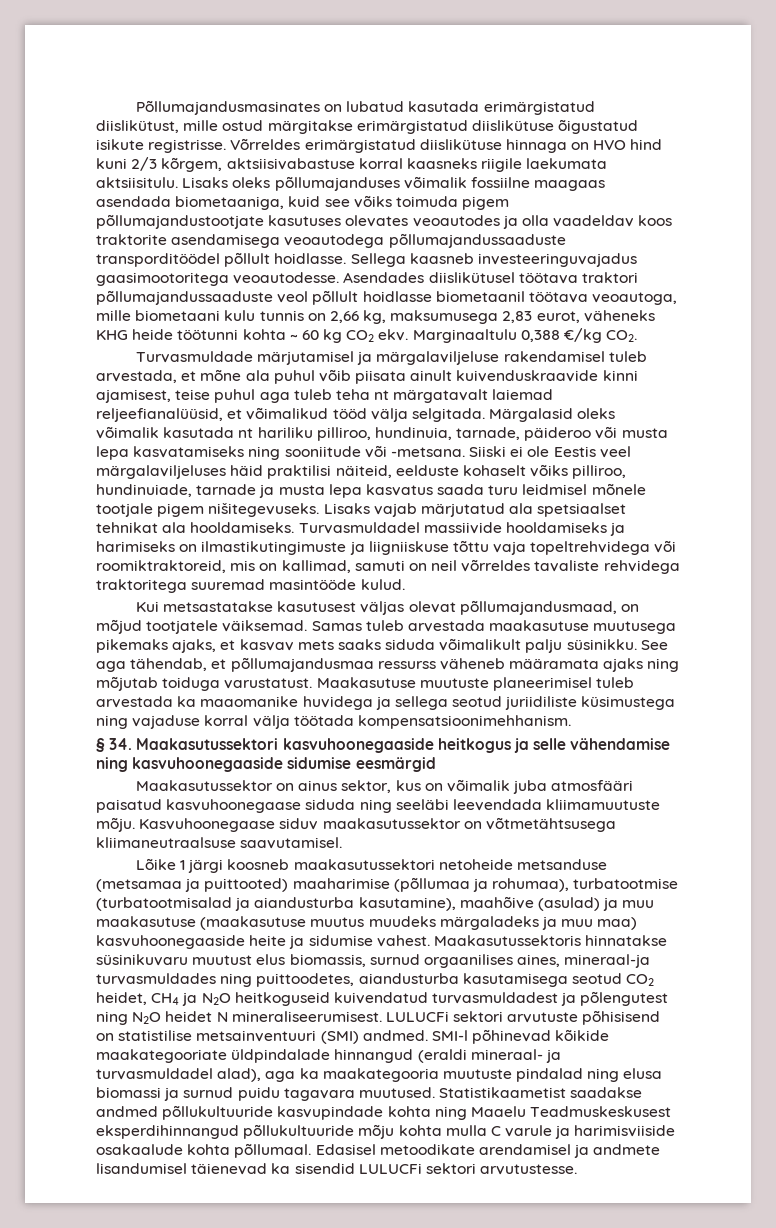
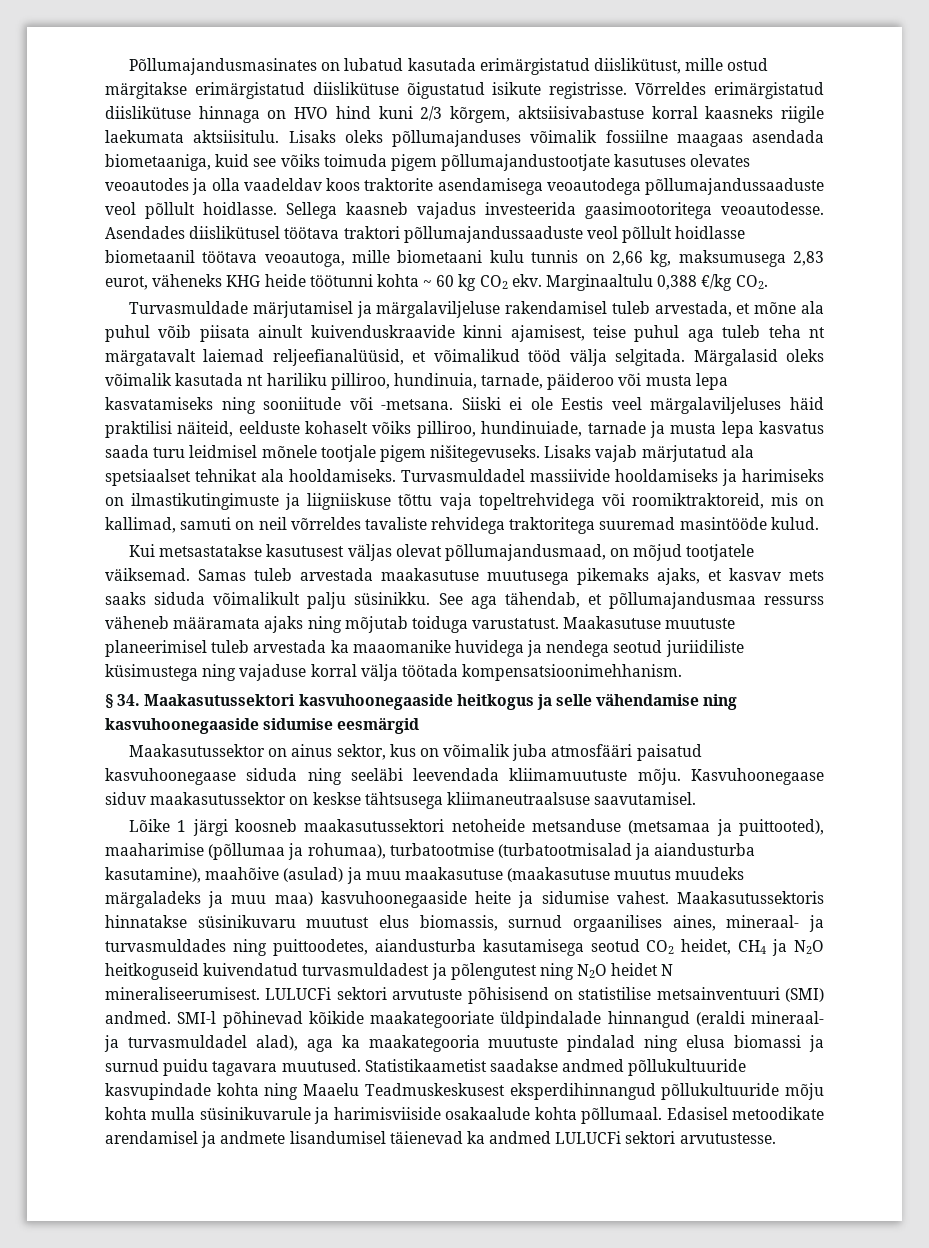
[96,253,220,267] transporditöödel -> [105,202,136,215] veol
[477,253,637,267] investeeringuvajadus -> [417,202,576,219] vajadus investeerida
[394,696,448,710] sellega -> [546,640,610,657] nendega
[485,817,616,832] võtmetähtsusega -> [312,792,443,809] keskse tähtsusega
[204,878,289,892] puittooted) -> [739,819,824,836] puittooted),
[564,954,651,968] mineraal-ja -> [726,915,824,932] mineraal- ja
[490,1125,553,1137] C varule -> [199,1107,311,1120] süsinikuvarule
[294,1163,355,1174] sisendid -> [489,1131,552,1144] andmed

